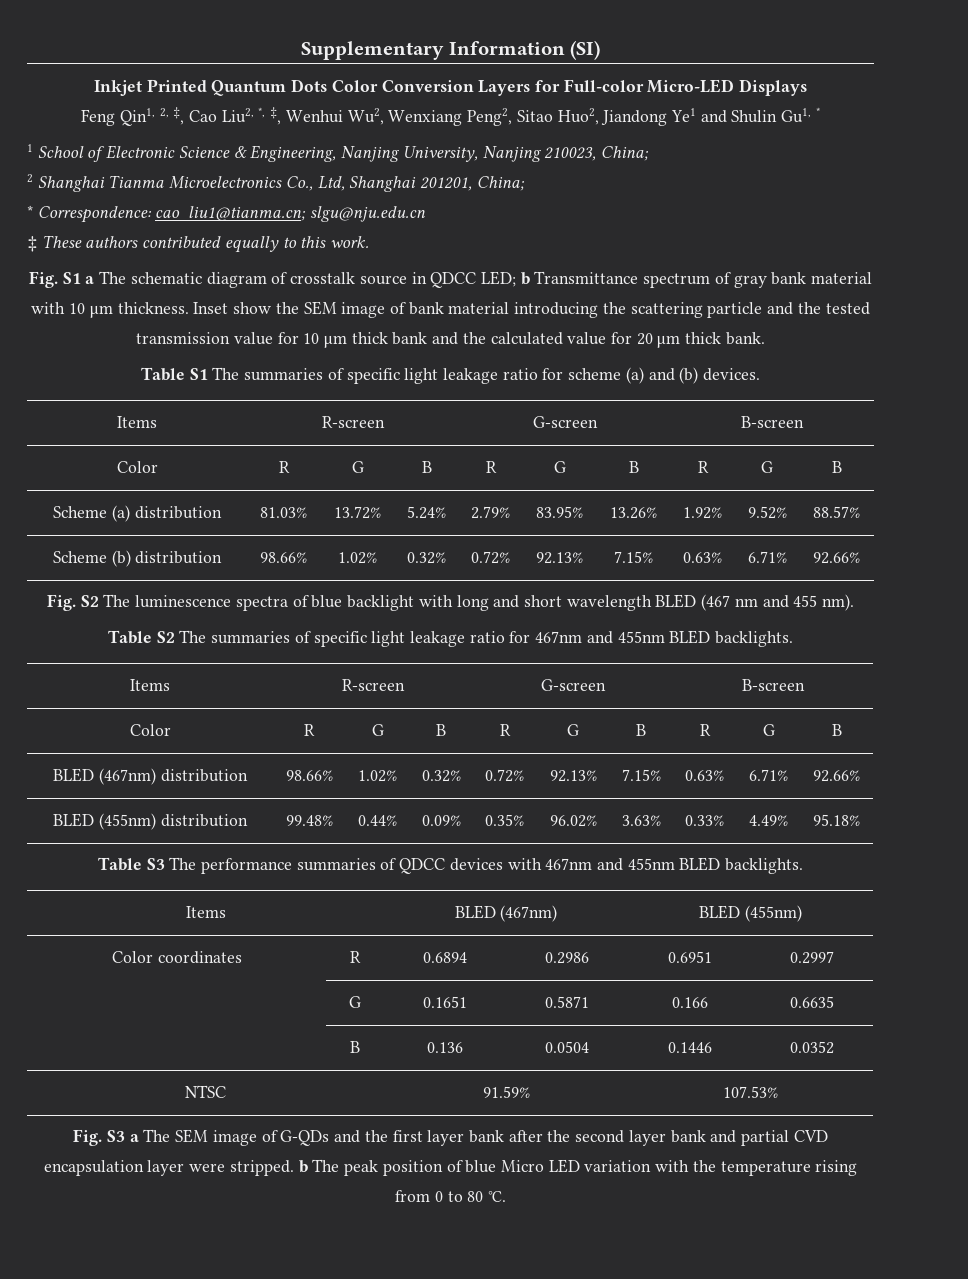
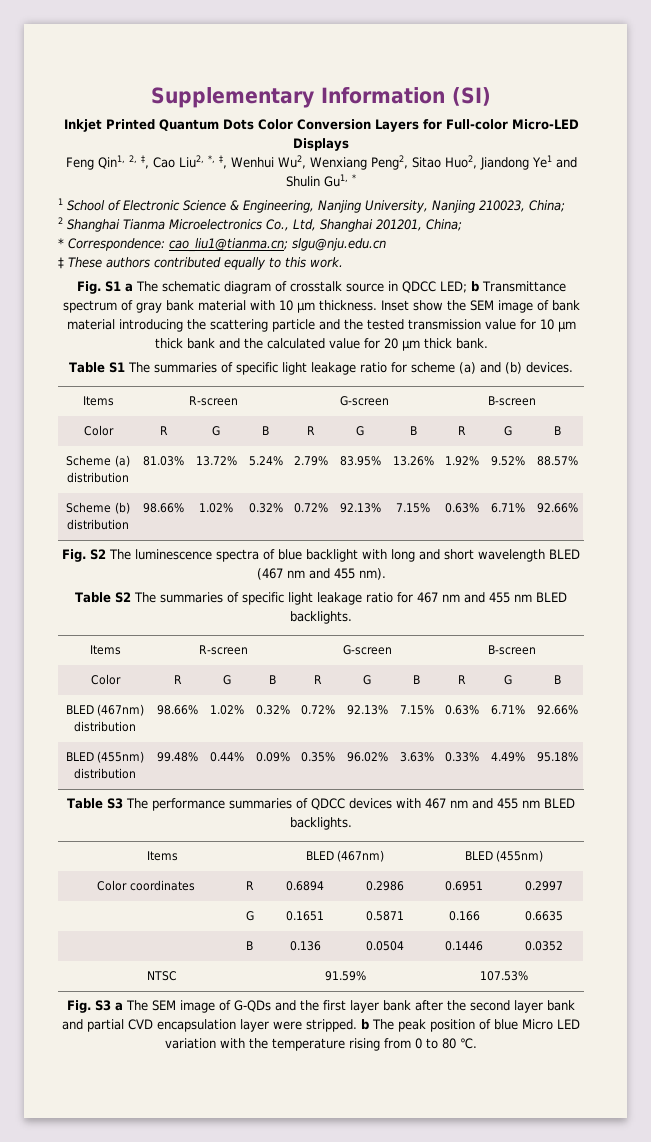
[535,631,665,644] 467nm and 455nm -> [416,592,532,603] 467 nm and 455 nm
[545,858,675,871] 467nm and 455nm -> [424,798,540,809] 467 nm and 455 nm

